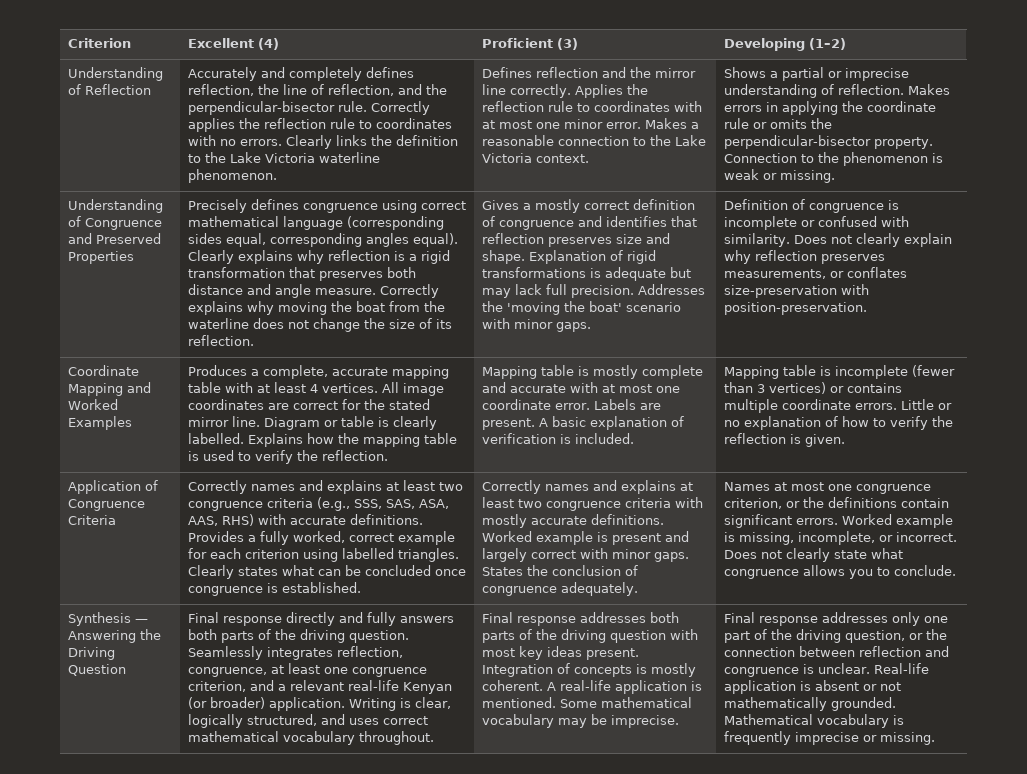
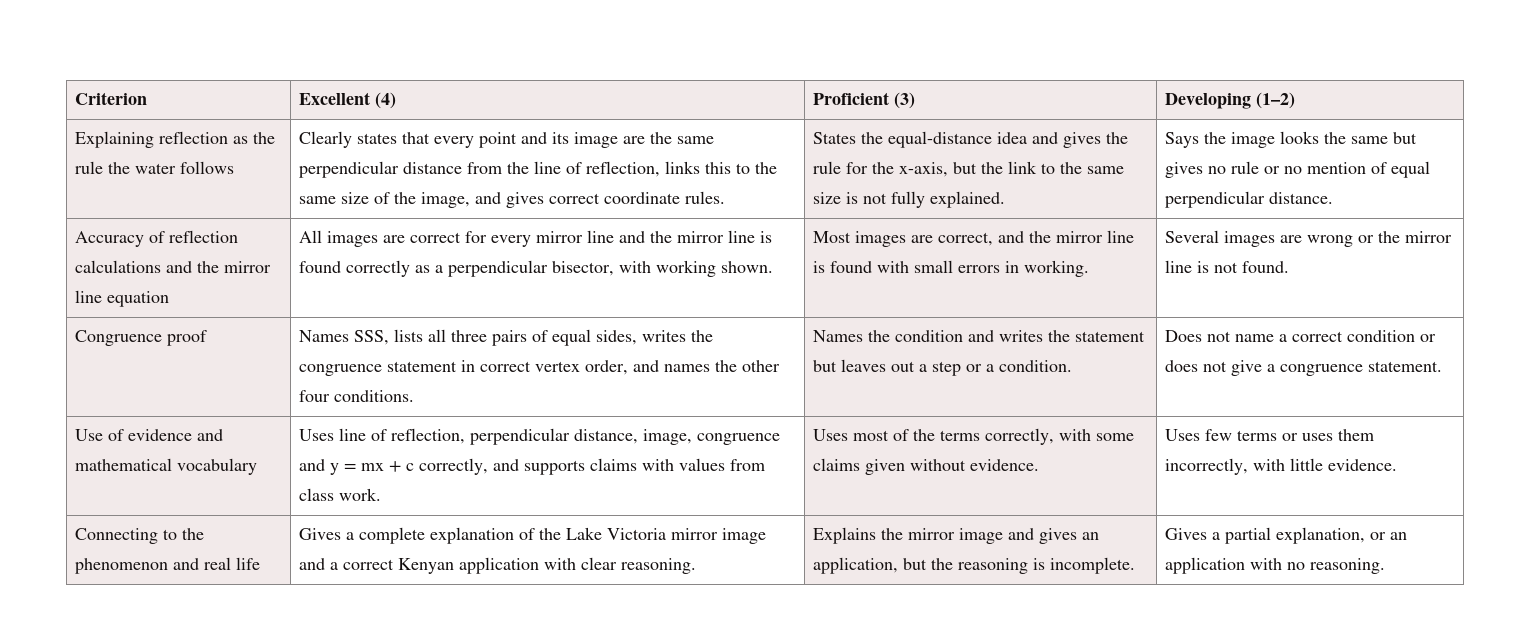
[67,67,163,81] [67,84,151,95] [187,67,414,81] [187,84,447,96] [187,101,430,115] [187,118,452,132] [187,135,458,149] [187,152,380,163] [187,169,277,183] [481,67,696,78] [481,84,648,98] [481,101,702,112] [481,118,699,129] [481,135,706,146] [481,153,589,163] [723,67,909,81] [723,84,950,98] [723,101,936,115] [723,118,832,129] [723,135,933,149] [723,152,943,166] [723,169,835,183] [67,199,163,213] [67,216,162,230] [67,233,161,244] [67,251,134,264] [187,199,466,213] [187,216,444,230] [187,233,458,247] [187,250,450,264] [187,267,416,281] [187,284,439,298] [187,301,445,315] [187,318,452,332] [187,335,254,346] [481,199,695,213] [481,216,697,230] [481,233,670,247] [481,250,656,264] [481,267,691,281] [481,284,705,298] [481,301,681,315] [481,318,591,332] [723,199,899,213] [723,216,909,230] [723,233,952,247] [723,250,885,264] [723,267,907,279] [723,284,869,298] [723,302,867,315] [67,365,139,376] [67,382,151,396] [67,399,118,410] [67,416,132,430] [187,365,449,379] [187,382,444,396] [187,399,430,410] [187,416,437,430] [187,433,457,447] [187,450,388,464] [481,365,703,379] [481,382,680,393] [481,399,661,410] [481,416,684,430] [481,433,634,444] [723,365,955,379] [723,382,902,394] [723,399,952,413] [723,416,953,430] [723,433,845,447] [67,480,158,494] [67,499,145,511] [67,515,116,525] [187,480,463,494] [187,497,449,511] [187,514,423,526] [187,531,455,545] [187,548,459,562] [187,565,466,579] [187,582,361,596] [481,480,693,494] [481,497,703,511] [481,514,664,528] [481,531,689,545] [481,548,689,562] [481,565,638,576] [481,582,638,596] [723,482,931,494] [723,497,949,509] [723,514,953,528] [723,531,957,545] [723,548,903,562] [723,565,956,579] [67,612,148,626] [67,629,161,643] [67,647,115,660] [67,664,126,676] [187,612,454,626] [187,629,409,643] [187,646,403,660] [187,663,427,677] [187,680,452,694] [187,697,451,711] [187,714,428,728] [187,731,434,745] [481,612,679,626] [481,629,698,643] [481,646,639,660] [481,663,696,677] [481,680,702,694] [481,697,692,708] [481,714,679,728] [723,612,948,626] [723,629,947,643] [723,646,949,657] [723,663,929,677] [723,680,901,694] [723,697,896,711] [723,714,904,728] [723,731,935,745] Understanding of Reflection | Accurately and completely defines reflection, the line of reflection, and the perpendicular-bisector rule. Correctly applies the reflection rule to coordinates with no errors. Clearly links the definition to the Lake Victoria waterline phenomenon. | Defines reflection and the mirror line correctly. Applies the reflection rule to coordinates with at most one minor error. Makes a reasonable connection to the Lake Victoria context. | Shows a partial or imprecise understanding of reflection. Makes errors in applying the coordinate rule or omits the perpendicular-bisector property. Connection to the phenomenon is weak or missing. // Understanding of Congruence and Preserved Properties | Precisely defines congruence using correct mathematical language (corresponding sides equal, corresponding angles equal). Clearly explains why reflection is a rigid transformation that preserves both distance and angle measure. Correctly explains why moving the boat from the waterline does not change the size of its reflection. | Gives a mostly correct definition of congruence and identifies that reflection preserves size and shape. Explanation of rigid transformations is adequate but may lack full precision. Addresses the 'moving the boat' scenario with minor gaps. | Definition of congruence is incomplete or confused with similarity. Does not clearly explain why reflection preserves measurements, or conflates size-preservation with position-preservation. // Coordinate Mapping and Worked Examples | Produces a complete, accurate mapping table with at least 4 vertices. All image coordinates are correct for the stated mirror line. Diagram or table is clearly labelled. Explains how the mapping table is used to verify the reflection. | Mapping table is mostly complete and accurate with at most one coordinate error. Labels are present. A basic explanation of verification is included. | Mapping table is incomplete (fewer than 3 vertices) or contains multiple coordinate errors. Little or no explanation of how to verify the reflection is given. // Application of Congruence Criteria | Correctly names and explains at least two congruence criteria (e.g., SSS, SAS, ASA, AAS, RHS) with accurate definitions. Provides a fully worked, correct example for each criterion using labelled triangles. Clearly states what can be concluded once congruence is established. | Correctly names and explains at least two congruence criteria with mostly accurate definitions. Worked example is present and largely correct with minor gaps. States the conclusion of congruence adequately. | Names at most one congruence criterion, or the definitions contain significant errors. Worked example is missing, incomplete, or incorrect. Does not clearly state what congruence allows you to conclude. // Synthesis — Answering the Driving Question | Final response directly and fully answers both parts of the driving question. Seamlessly integrates reflection, congruence, at least one congruence criterion, and a relevant real-life Kenyan (or broader) application. Writing is clear, logically structured, and uses correct mathematical vocabulary throughout. | Final response addresses both parts of the driving question with most key ideas present. Integration of concepts is mostly coherent. A real-life application is mentioned. Some mathematical vocabulary may be imprecise. | Final response addresses only one part of the driving question, or the connection between reflection and congruence is unclear. Real-life application is absent or not mathematically grounded. Mathematical vocabulary is frequently imprecise or missing. -> [74,131,275,148] [74,161,234,174] [298,131,714,148] [298,161,777,178] [298,191,725,208] [812,131,1128,148] [812,161,1124,177] [812,191,1005,208] [1164,131,1417,148] [1164,161,1430,178] [1164,191,1333,208] [74,230,238,247] [74,260,271,273] [74,290,169,307] [298,230,772,247] [298,260,773,277] [812,230,1134,247] [812,260,1089,277] [1164,230,1452,247] [1164,260,1289,273] [74,330,207,346] [298,329,713,346] [298,360,780,376] [298,390,414,402] [812,330,1145,342] [812,359,1072,376] [1164,330,1436,342] [1164,360,1442,376] [74,429,223,441] [74,458,257,475] [298,428,780,445] [298,458,765,475] [298,488,381,501] [812,428,1134,445] [812,458,1039,475] [1164,429,1374,441] [1164,458,1397,475] [74,528,204,544] [74,557,260,574] [298,527,766,544] [298,557,696,574] [812,527,1099,544] [812,557,1135,574] [1164,527,1407,544] [1164,557,1385,574] Explaining reflection as the rule the water follows | Clearly states that every point and its image are the same perpendicular distance from the line of reflection, links this to the same size of the image, and gives correct coordinate rules. | States the equal-distance idea and gives the rule for the x-axis, but the link to the same size is not fully explained. | Says the image looks the same but gives no rule or no mention of equal perpendicular distance. // Accuracy of reflection calculations and the mirror line equation | All images are correct for every mirror line and the mirror line is found correctly as a perpendicular bisector, with working shown. | Most images are correct, and the mirror line is found with small errors in working. | Several images are wrong or the mirror line is not found. // Congruence proof | Names SSS, lists all three pairs of equal sides, writes the congruence statement in correct vertex order, and names the other four conditions. | Names the condition and writes the statement but leaves out a step or a condition. | Does not name a correct condition or does not give a congruence statement. // Use of evidence and mathematical vocabulary | Uses line of reflection, perpendicular distance, image, congruence and y = mx + c correctly, and supports claims with values from class work. | Uses most of the terms correctly, with some claims given without evidence. | Uses few terms or uses them incorrectly, with little evidence. // Connecting to the phenomenon and real life | Gives a complete explanation of the Lake Victoria mirror image and a correct Kenyan application with clear reasoning. | Explains the mirror image and gives an application, but the reasoning is incomplete. | Gives a partial explanation, or an application with no reasoning.

